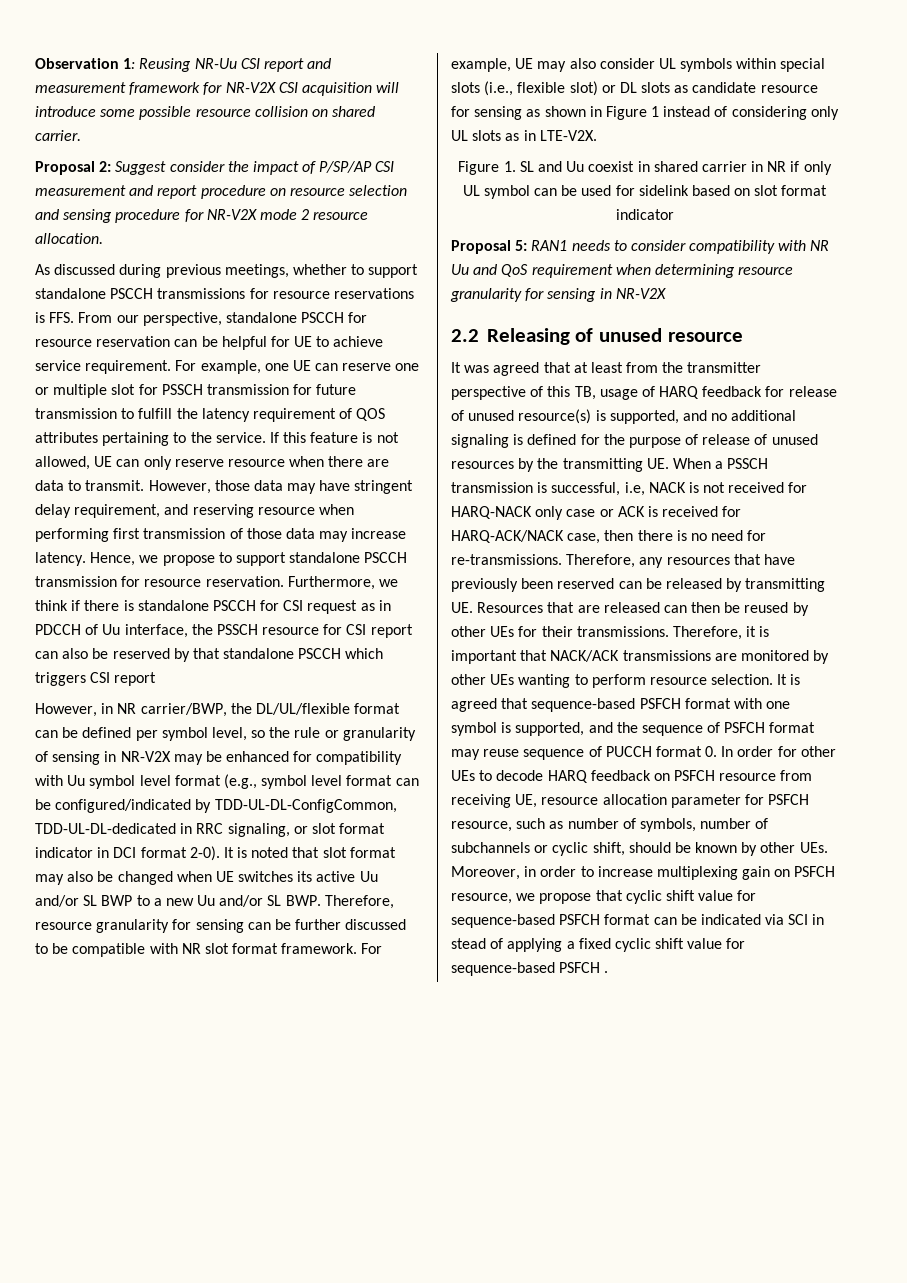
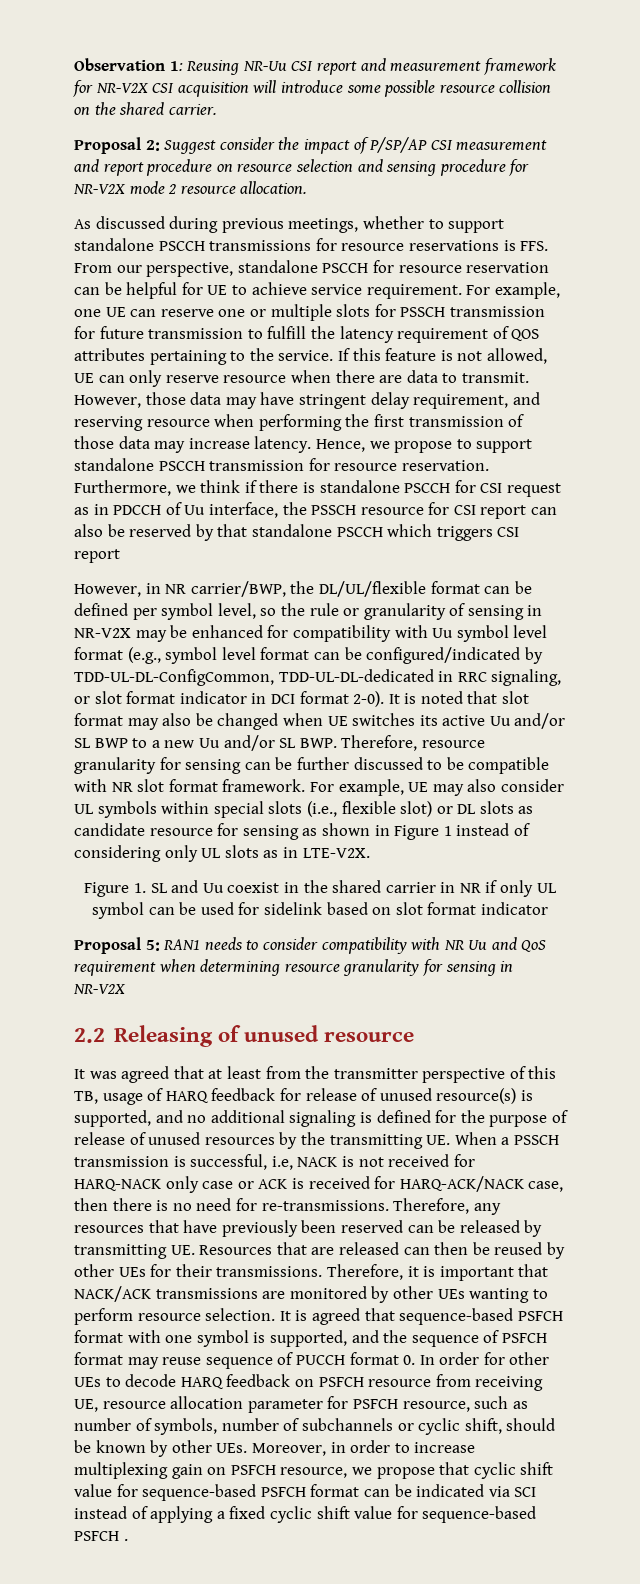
(328, 113) none -> [94,102,116,115] the
[111,384,136,395] slot -> [336,304,371,317] slots
(109, 535) none -> [345,414,370,427] the
(650, 166) none -> [303,880,328,893] the
[812,914,825,925] [451,938,486,949] in stead -> [74,1506,127,1519] instead

